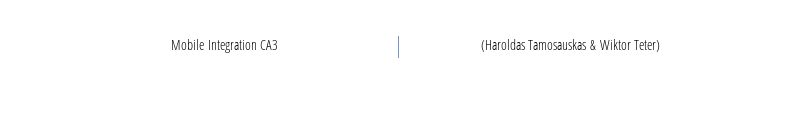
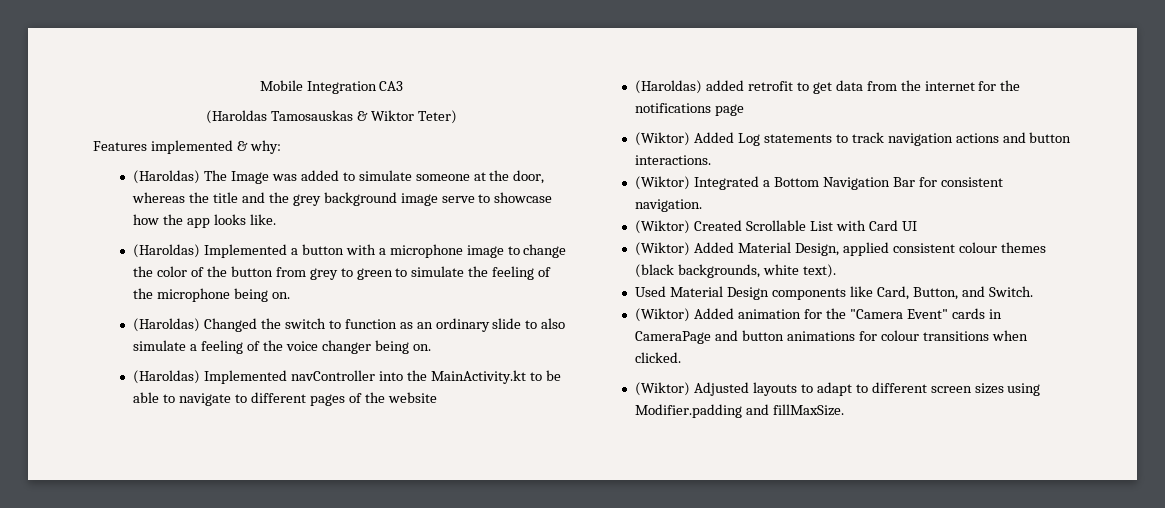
(661, 46) none -> [93,140,281,154] [133,170,545,184] [132,192,553,206] [133,214,276,228] [133,244,567,258] [133,266,552,280] [133,288,290,302] [133,318,566,332] [133,340,431,354] [133,370,561,384] [133,392,437,406] [635,80,1021,94] [635,103,745,116] [635,132,1072,146] [635,155,712,165] [635,176,1003,190] [635,199,703,212] [635,220,917,234] [635,242,1046,256] [635,264,836,278] [635,286,1033,300] [635,308,1002,322] [635,330,1028,344] [635,352,682,363] [635,382,1041,396] [635,404,845,418] // Features implemented & why: // (Haroldas) The Image was added to simulate someone at the door, whereas the title and the grey background image serve to showcase how the app looks like. // (Haroldas) Implemented a button with a microphone image to change the color of the button from grey to green to simulate the feeling of the microphone being on. // (Haroldas) Changed the switch to function as an ordinary slide to also simulate a feeling of the voice changer being on. // (Haroldas) Implemented navController into the MainActivity.kt to be able to navigate to different pages of the website // (Haroldas) added retrofit to get data from the internet for the notifications page // (Wiktor) Added Log statements to track navigation actions and button interactions. // (Wiktor) Integrated a Bottom Navigation Bar for consistent navigation. // (Wiktor) Created Scrollable List with Card UI // (Wiktor) Added Material Design, applied consistent colour themes (black backgrounds, white text). // Used Material Design components like Card, Button, and Switch. // (Wiktor) Added animation for the "Camera Event" cards in CameraPage and button animations for colour transitions when clicked. // (Wiktor) Adjusted layouts to adapt to different screen sizes using Modifier.padding and fillMaxSize.

